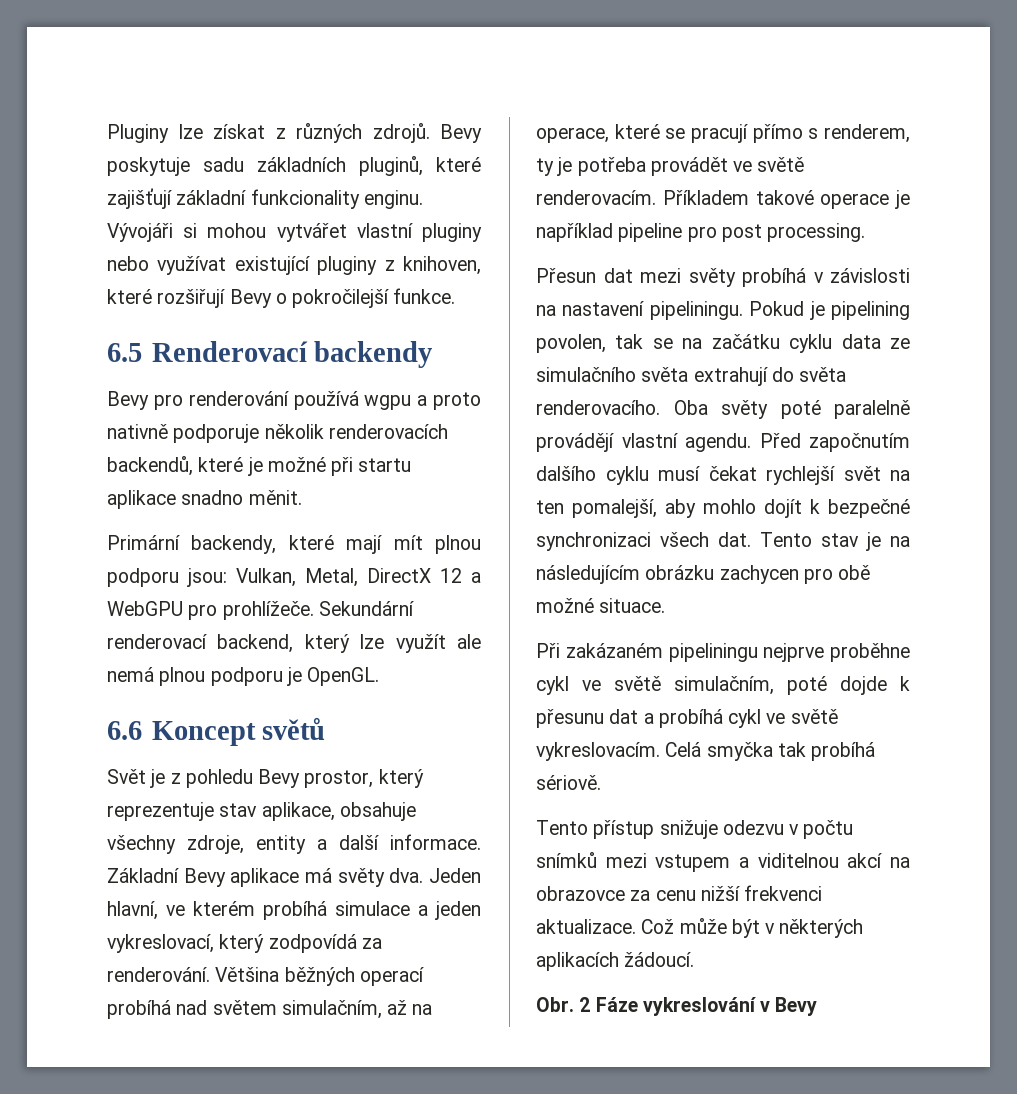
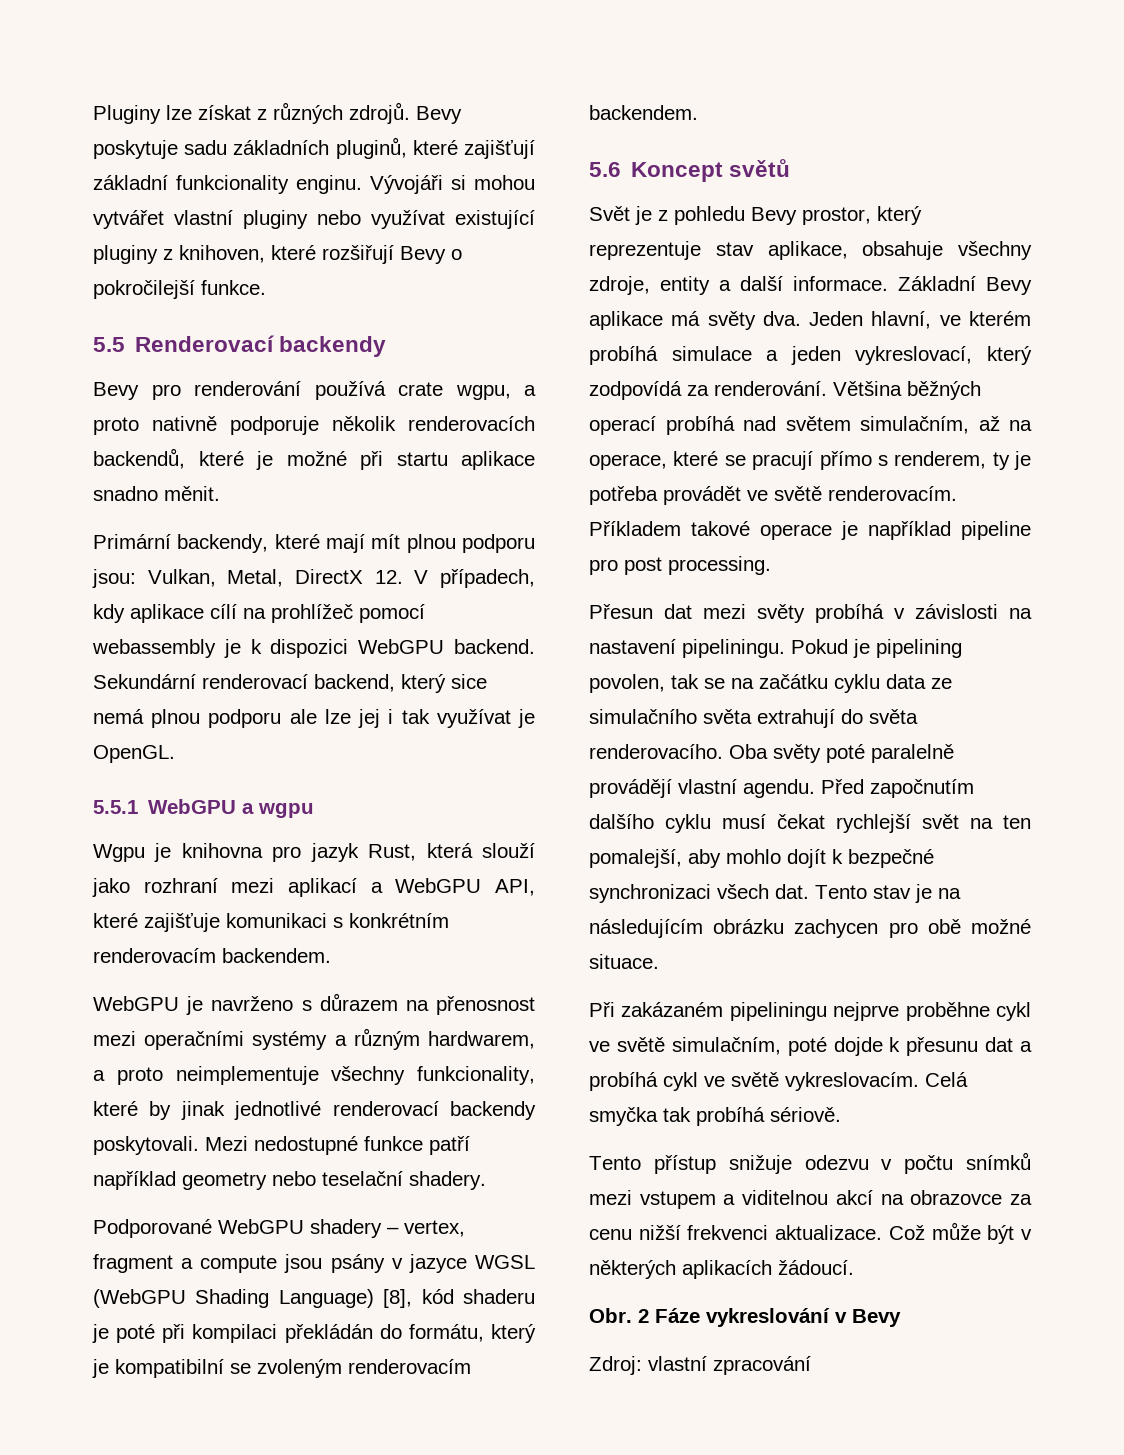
[107,343,142,362] 6.5 -> [93,337,125,352] 5.5
[364,395,412,410] wgpu -> [398,382,511,400] crate wgpu,
[440,568,481,583] [107,601,414,620] [107,634,481,653] [107,667,380,686] [107,721,142,740] 12 a WebGPU pro prohlížeče. Sekundární renderovací backend, který lze využít ale nemá plnou podporu je OpenGL. // 6.6 -> [374,569,535,588] [93,604,425,623] [92,639,535,658] [93,674,487,693] [93,709,535,728] [93,745,175,763] [93,799,315,818] [93,843,535,862] [92,878,535,897] [93,913,449,932] [93,948,331,963] [93,993,535,1015] [93,1028,535,1050] [93,1066,535,1085] [93,1101,536,1120] [93,1136,470,1155] [93,1171,486,1190] [93,1219,465,1238] [93,1254,535,1273] [93,1289,535,1308] [92,1324,536,1343] [92,1359,471,1378] [589,105,698,120] [589,162,621,177] 12. V případech, kdy aplikace cílí na prohlížeč pomocí webassembly je k dispozici WebGPU backend. Sekundární renderovací backend, který sice nemá plnou podporu ale lze jej i tak využívat je OpenGL. // 5.5.1 WebGPU a wgpu // Wgpu je knihovna pro jazyk Rust, která slouží jako rozhraní mezi aplikací a WebGPU API, které zajišťuje komunikaci s konkrétním renderovacím backendem. // WebGPU je navrženo s důrazem na přenosnost mezi operačními systémy a různým hardwarem, a proto neimplementuje všechny funkcionality, které by jinak jednotlivé renderovací backendy poskytovali. Mezi nedostupné funkce patří například geometry nebo teselační shadery. // Podporované WebGPU shadery – vertex, fragment a compute jsou psány v jazyce WGSL (WebGPU Shading Language) [8], kód shaderu je poté při kompilaci překládán do formátu, který je kompatibilní se zvoleným renderovacím backendem. // 5.6
(818, 1006) none -> [589,1356,811,1375] // Zdroj: vlastní zpracování

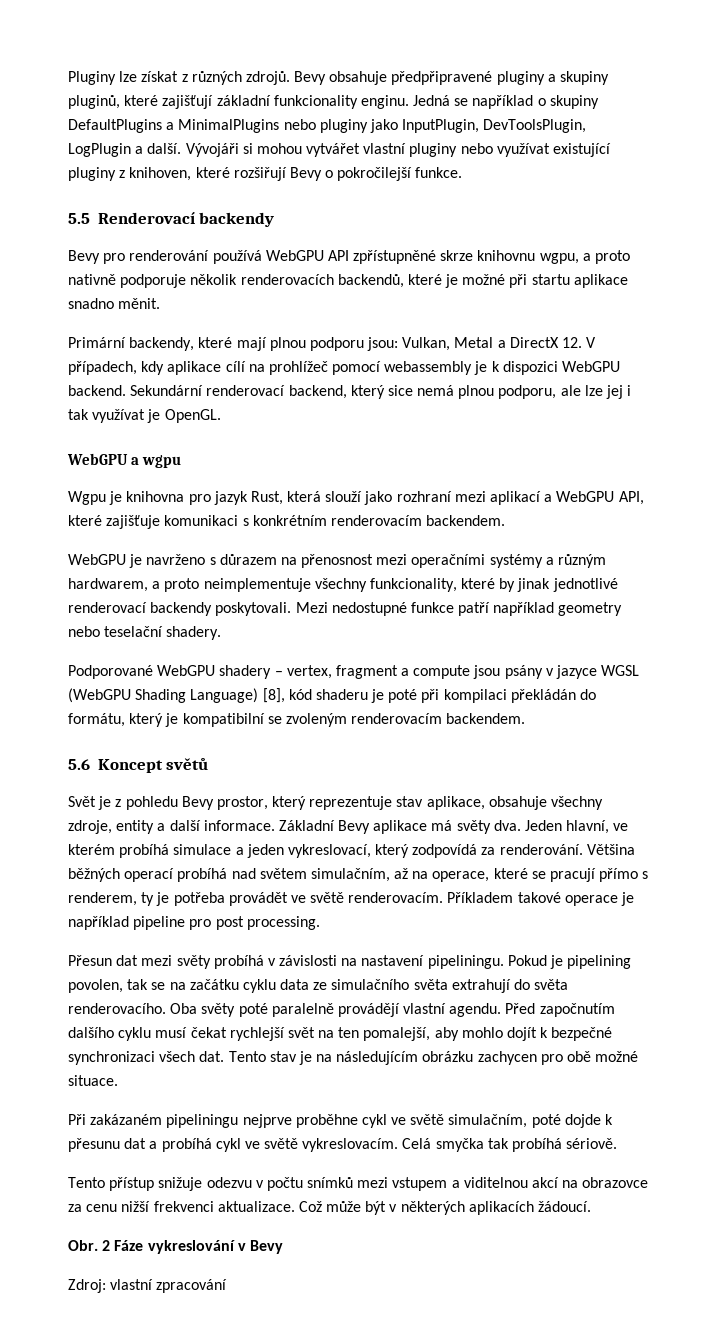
[93,140,330,159] poskytuje sadu základních -> [329,71,610,85] obsahuje předpřipravené pluginy a skupiny
(362, 184) none -> [413,95,599,109] [68,119,587,133] [68,143,182,157] Jedná se například o skupiny DefaultPlugins a MinimalPlugins nebo pluginy jako InputPlugin, DevToolsPlugin, LogPlugin a další.
[398,382,443,396] crate -> [265,250,536,264] WebGPU API zpřístupněné skrze knihovnu
[371,534,401,549] mít -> (267, 344) none
[227,569,284,587] Metal, -> [454,337,506,348] Metal a
[208,709,282,728] podporu -> [498,385,557,399] podporu,
[93,800,138,814] 5.5.1 -> (221, 416) none

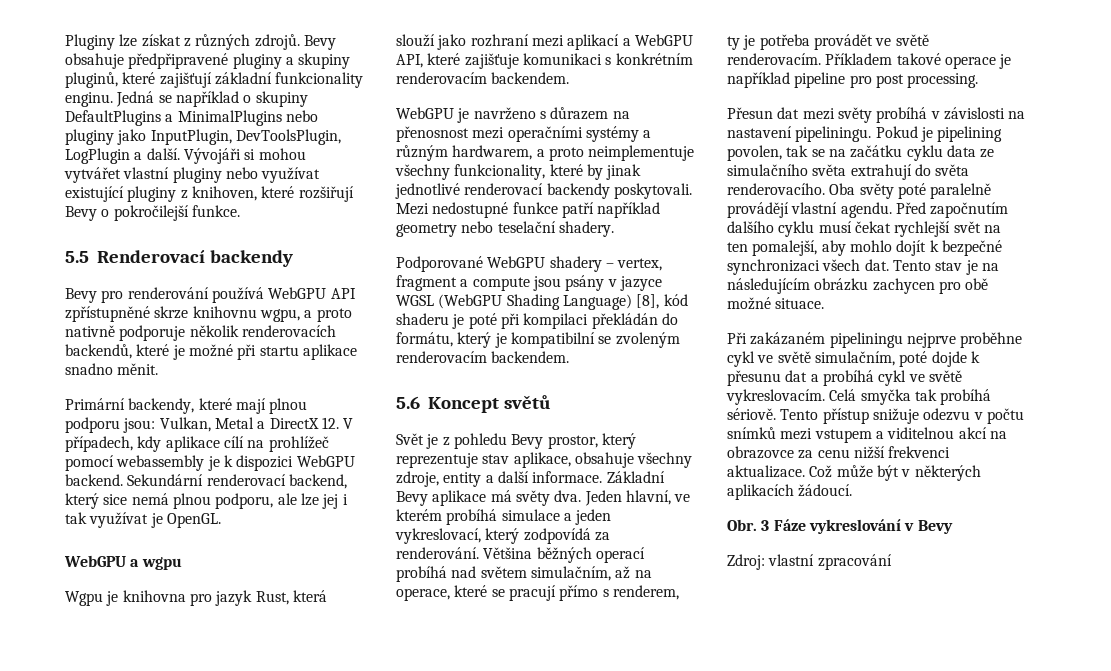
(618, 1143) // -> (776, 414) none
[102,1240,111,1251] 2 -> [761,520,770,531] 3

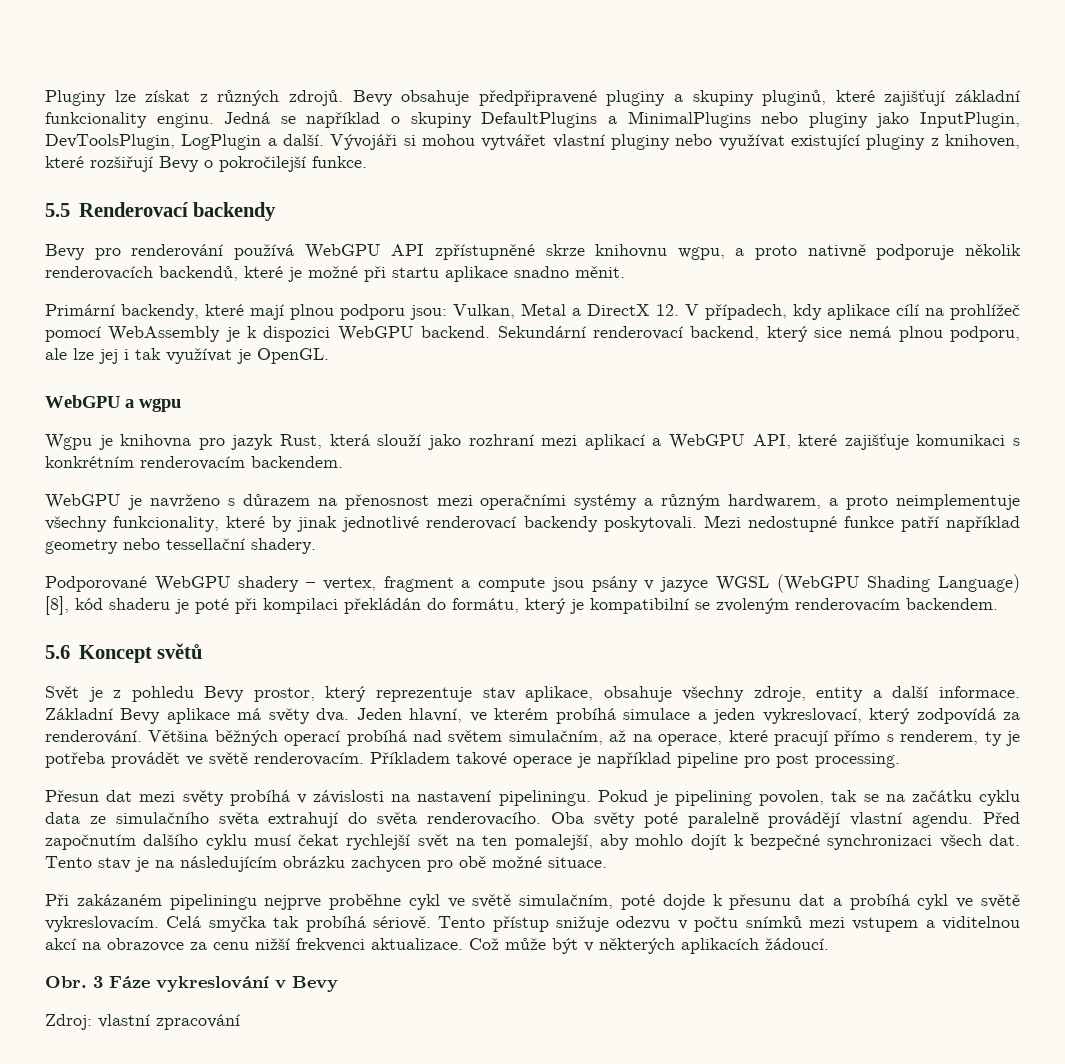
[116,455,205,471] webassembly -> [108,326,221,342] WebAssembly
[497,221,556,233] teselační -> [166,538,245,550] tessellační
[491,589,505,597] se -> (768, 736) none

